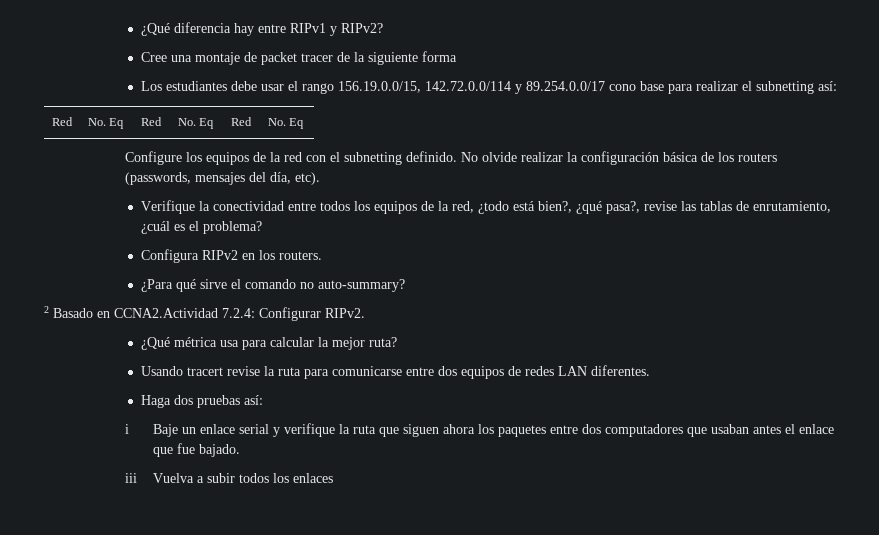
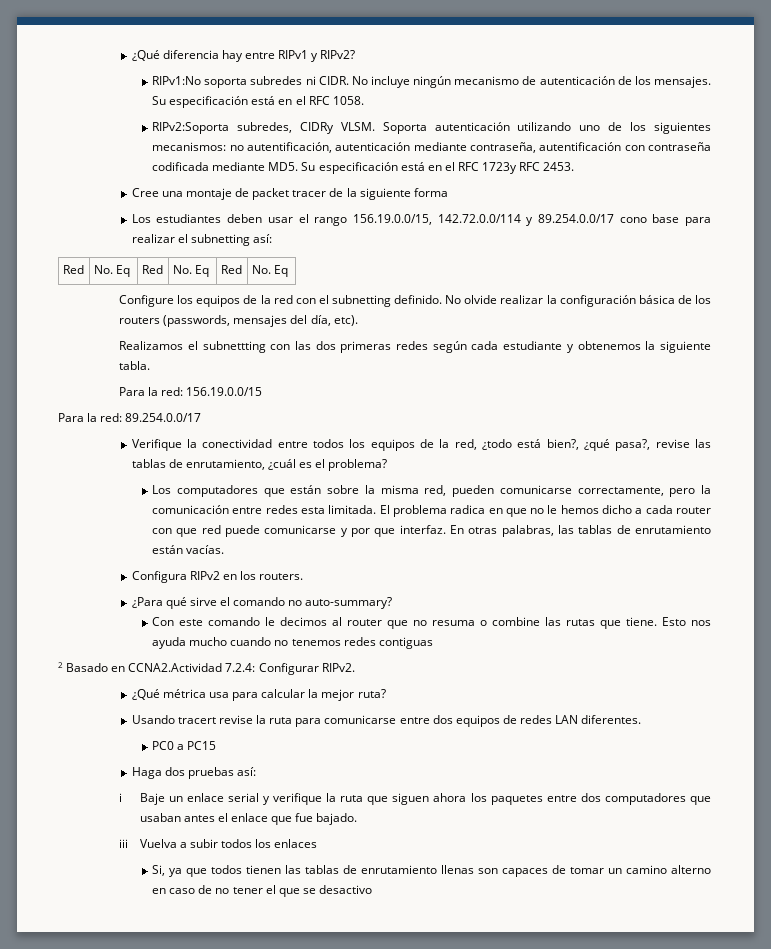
(383, 28) none -> [152,76,711,88] [152,96,364,108] [152,122,712,134] [152,142,711,153] [152,162,575,174] // RIPv1:No soporta subredes ni CIDR. No incluye ningún mecanismo de autenticación de los mensajes. Su especificación está en el RFC 1058. // RIPv2:Soporta subredes, CIDRy VLSM. Soporta autenticación utilizando uno de los siguientes mecanismos: no autentificación, autenticación mediante contraseña, autentificación con contraseña codificada mediante MD5. Su especificación está en el RFC 1723y RFC 2453.
[230,81,257,91] debe -> [227,214,263,223] deben
(321, 178) none -> [119,341,712,353] [119,361,151,370] [119,387,263,396] [58,413,202,422] // Realizamos el subnettting con las dos primeras redes según cada estudiante y obtenemos la siguiente tabla. // Para la red: 156.19.0.0/15 // Para la red: 89.254.0.0/17
(262, 227) none -> [152,485,711,497] [152,505,711,517] [152,525,711,537] [152,545,225,554] // Los computadores que están sobre la misma red, pueden comunicarse correctamente, pero la comunicación entre redes esta limitada. El problema radica en que no le hemos dicho a cada router con que red puede comunicarse y por que interfaz. En otras palabras, las tablas de enrutamiento están vacías.
(405, 285) none -> [152,617,711,629] [152,637,433,649] // Con este comando le decimos al router que no resuma o combine las rutas que tiene. Esto nos ayuda mucho cuando no tenemos redes contiguas
(650, 370) none -> [152,741,217,750] // PC0 a PC15
(333, 478) none -> [152,865,711,877] [152,885,372,897] // Si, ya que todos tienen las tablas de enrutamiento llenas son capaces de tomar un camino alterno en caso de no tener el que se desactivo

